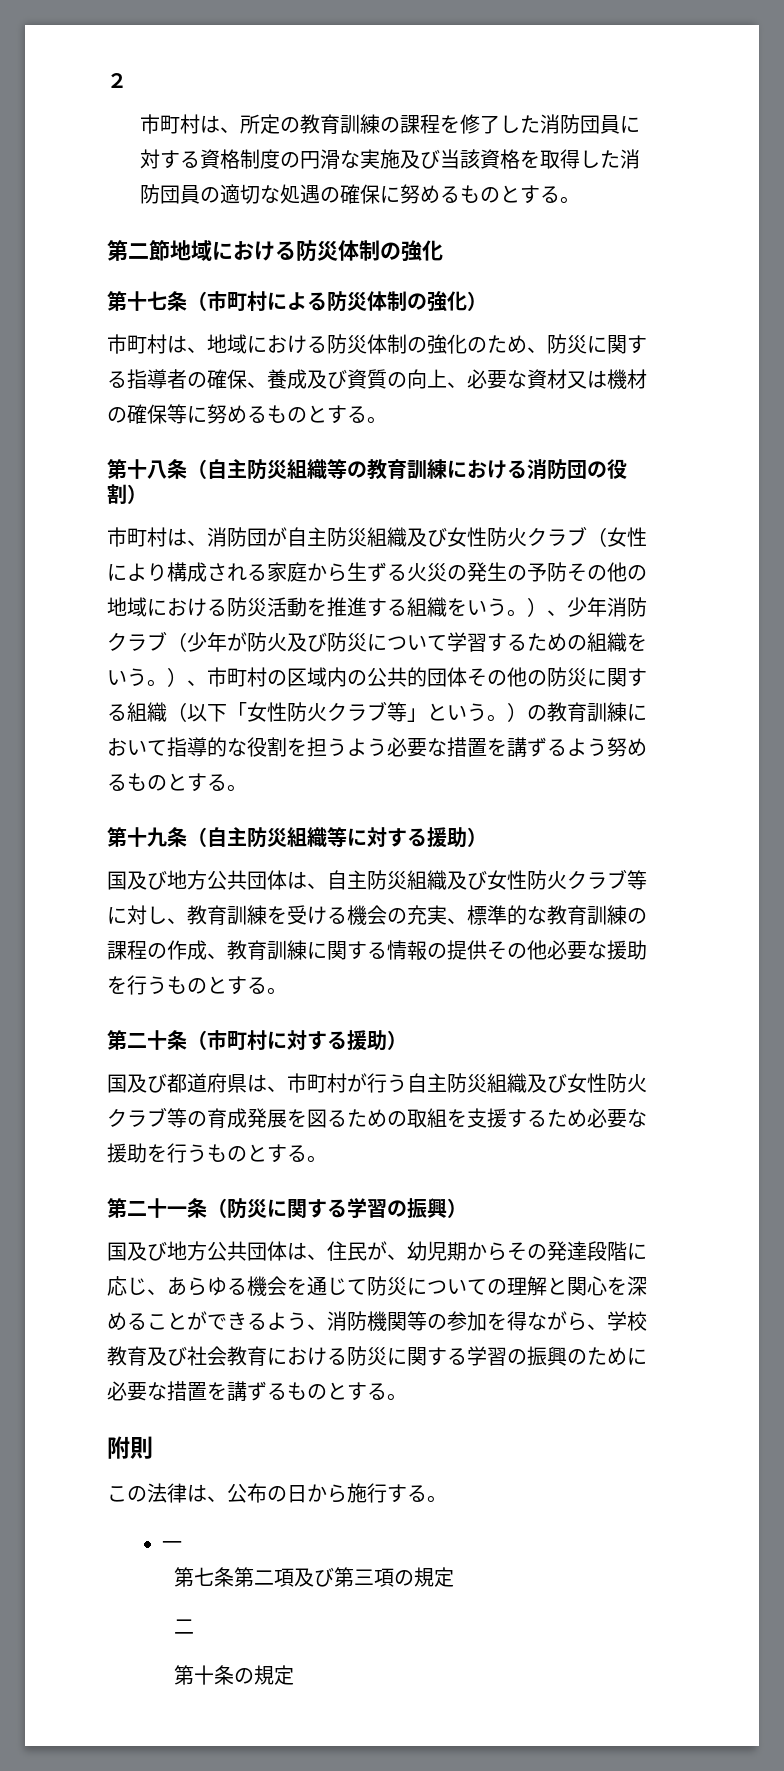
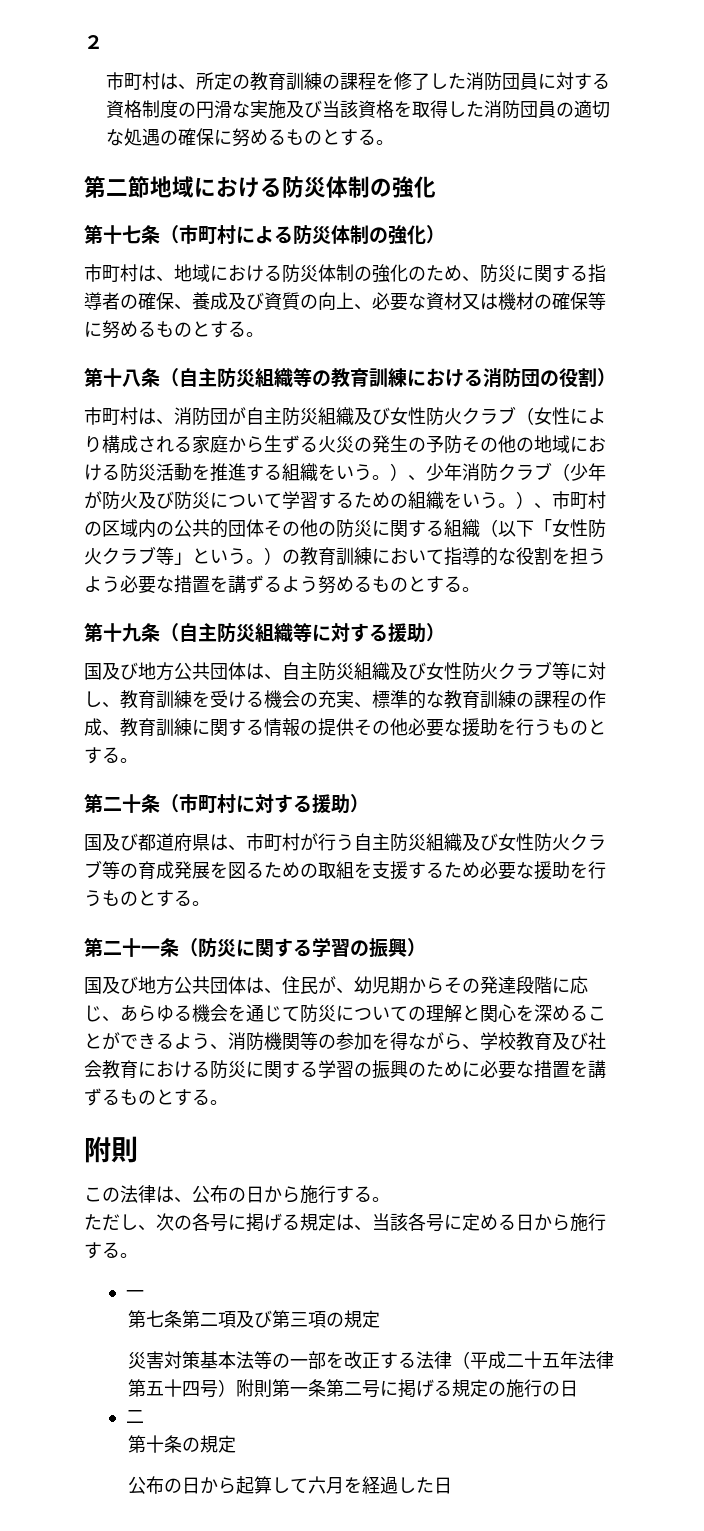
(447, 1499) none -> [84,1213,606,1232] [84,1242,138,1259] // ただし、次の各号に掲げる規定は、当該各号に定める日から施行する。
[173,1619,194,1634] [173,1665,294,1685] 二 // 第十条の規定 -> [127,1351,614,1369] [127,1379,578,1398] [125,1410,144,1423] [127,1435,236,1453] [127,1476,452,1494] 災害対策基本法等の一部を改正する法律（平成二十五年法律第五十四号）附則第一条第二号に掲げる規定の施行の日 // 二 // 第十条の規定 // 公布の日から起算して六月を経過した日

